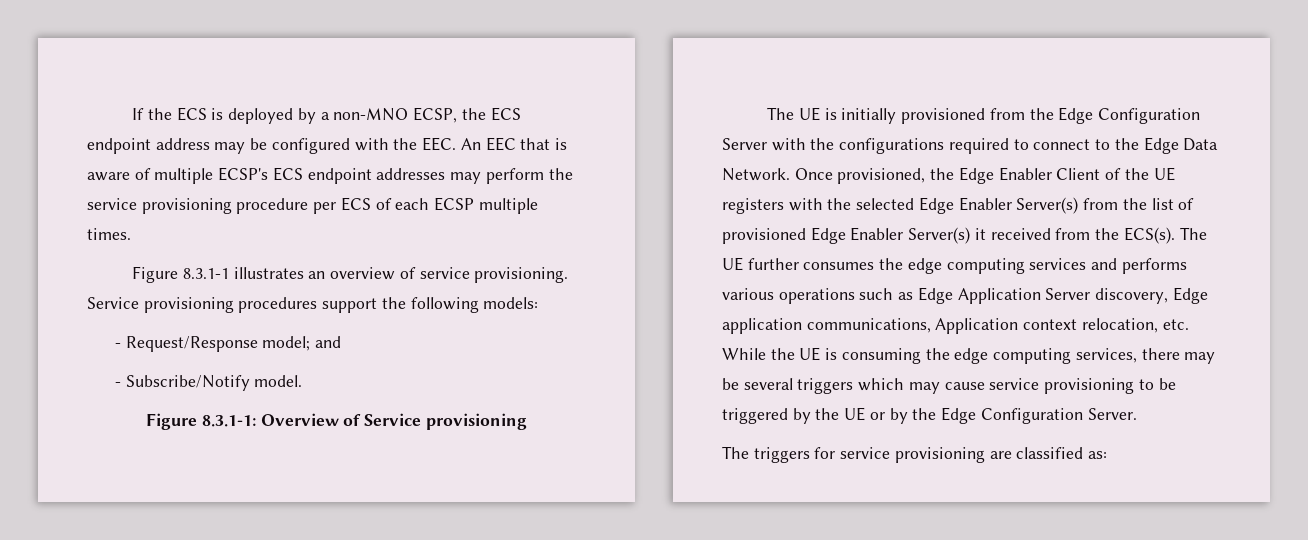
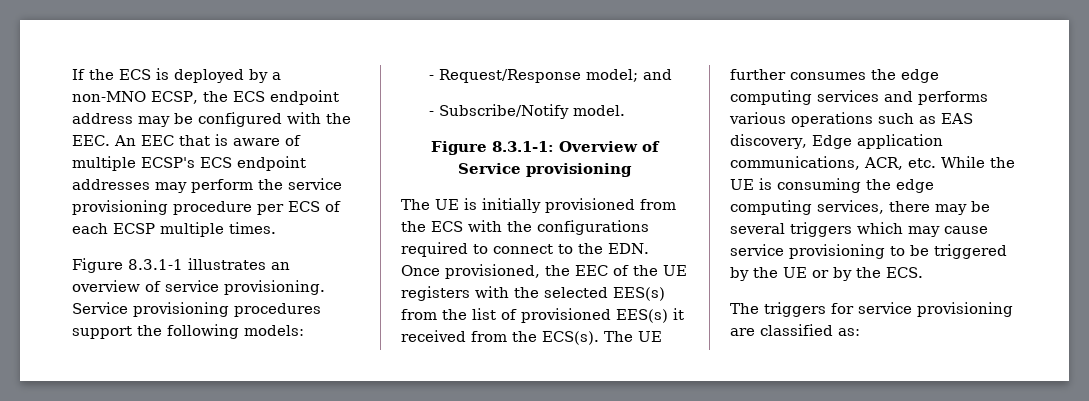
[1058,107,1201,124] [722,138,767,150] Edge Configuration Server -> [431,221,463,232] ECS
[1143,137,1219,154] [722,167,1101,184] Edge Data Network. Once provisioned, the Edge Enabler Client -> [608,243,649,254] [401,264,608,279] EDN. Once provisioned, the EEC
[918,197,1079,214] Edge Enabler Server(s) -> [613,287,665,301] EES(s)
[810,227,971,244] Edge Enabler Server(s) -> [616,309,668,323] EES(s)
[917,287,1091,304] Edge Application Server -> [941,113,973,124] EAS
[935,318,1158,334] Application context relocation, -> [864,157,903,170] ACR,
[941,407,1137,424] Edge Configuration Server. -> [886,267,923,278] ECS.

